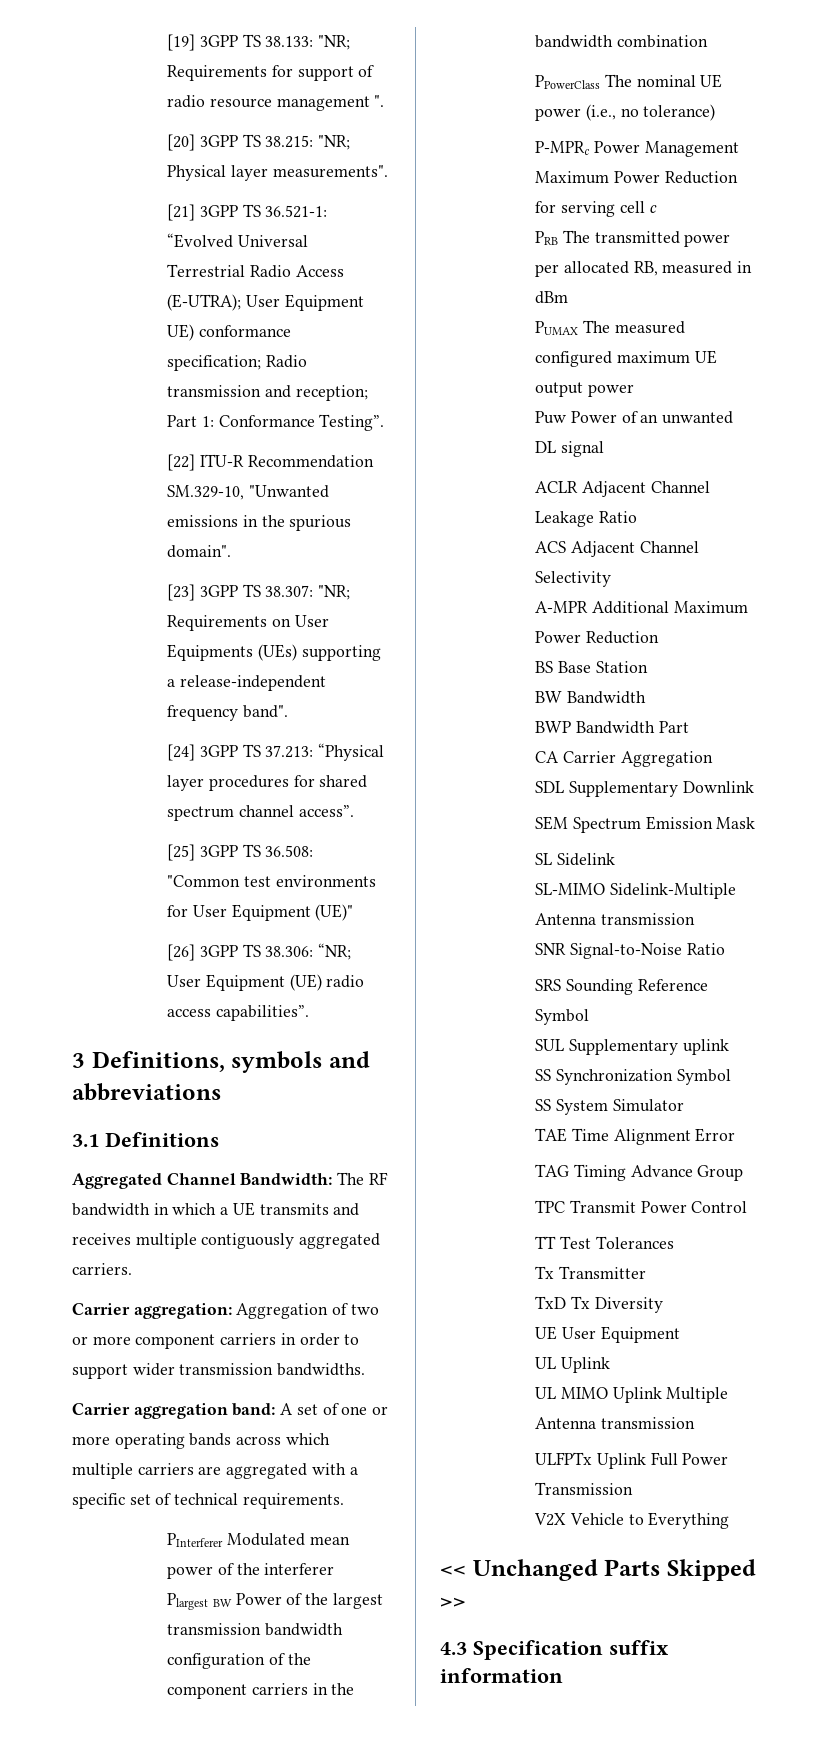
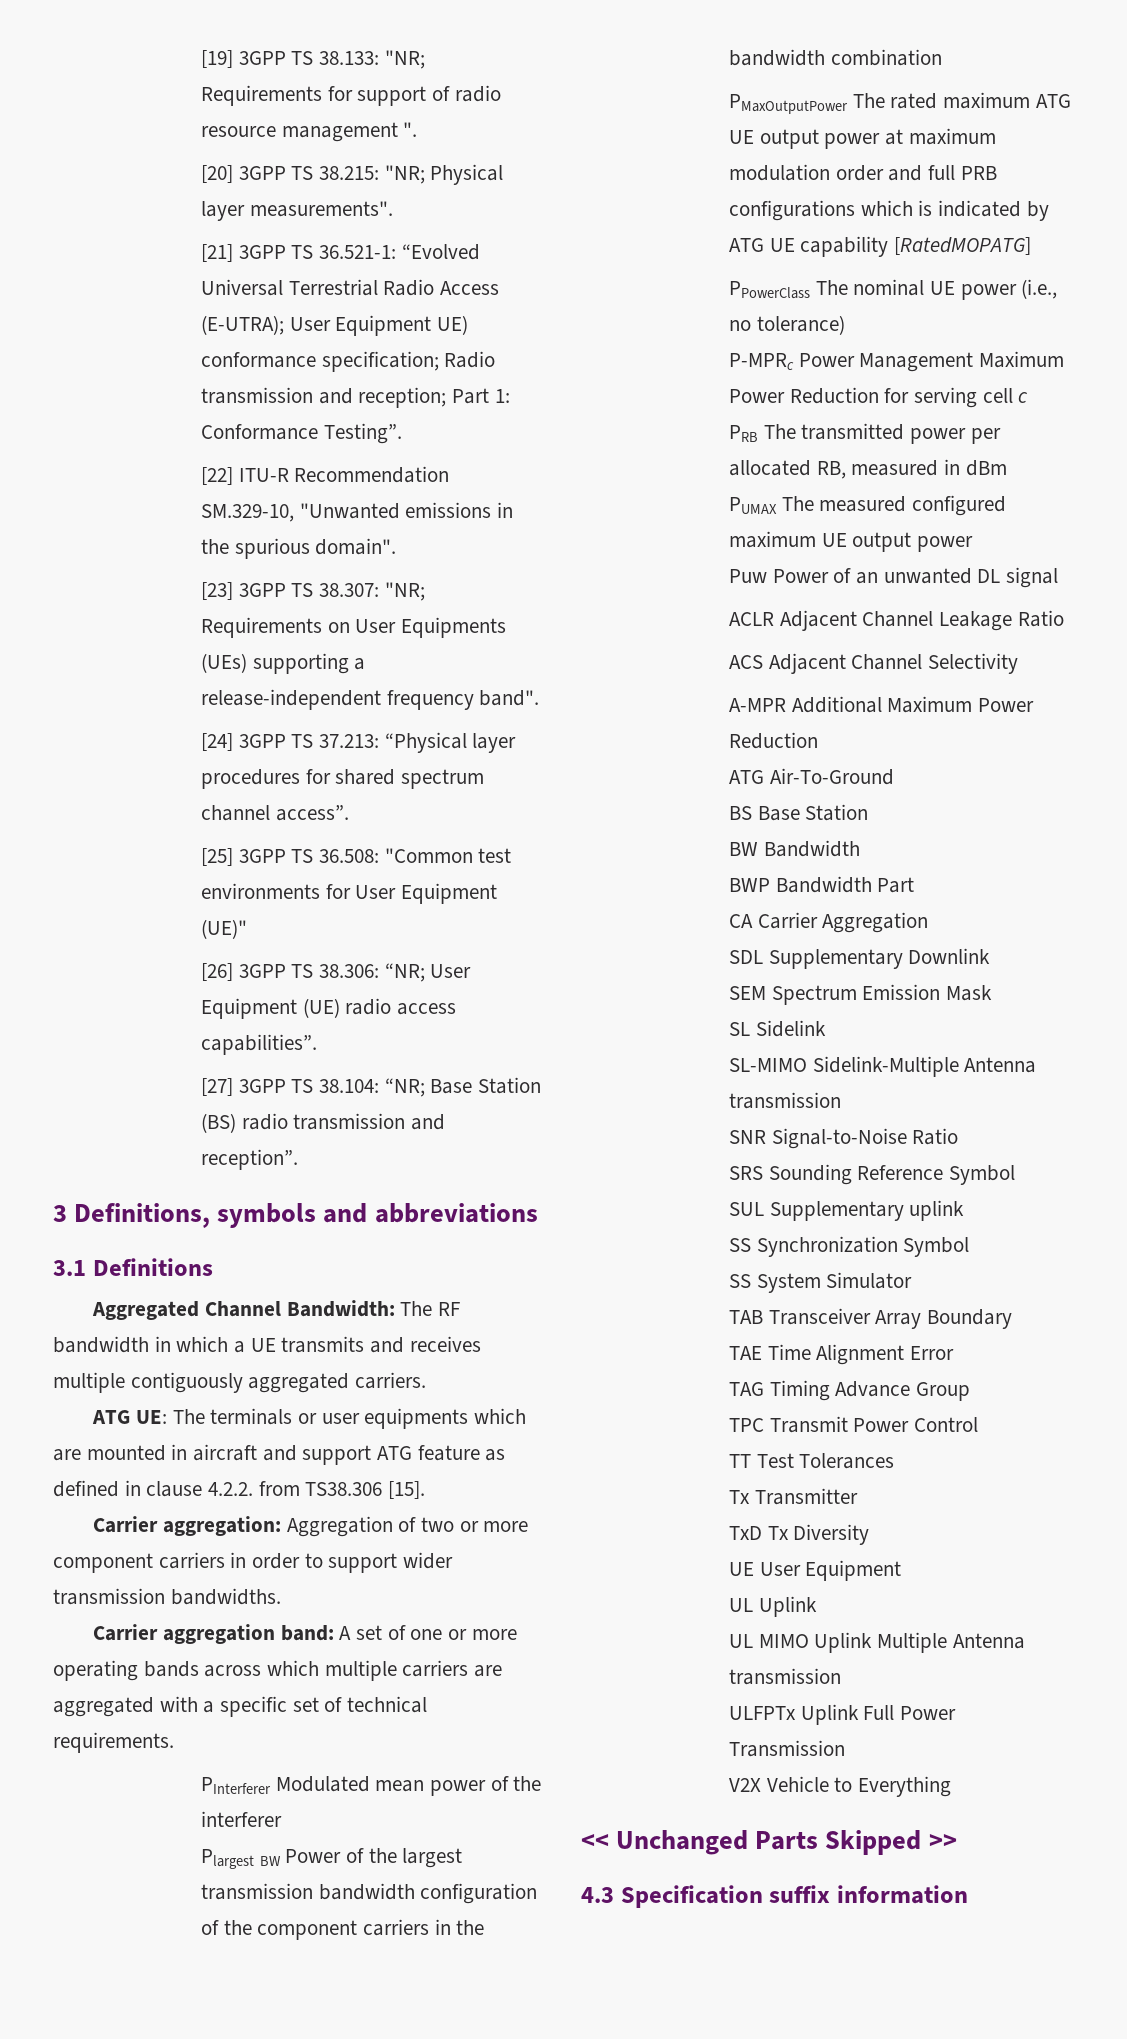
(309, 1013) none -> [200,1077,541,1097] [200,1113,445,1133] [200,1149,298,1170] // [27] 3GPP TS 38.104: “NR; Base Station (BS) radio transmission and reception”.
(132, 1269) none -> [92,1408,527,1429] [53,1444,506,1465] [53,1480,426,1499] // ATG UE: The terminals or user equipments which are mounted in aircraft and support ATG feature as defined in clause 4.2.2. from TS38.306 [15].
(708, 41) none -> [728,92,1071,114] [728,128,996,149] [728,164,997,181] [728,200,1049,221] [728,236,1031,257] // PMaxOutputPower The rated maximum ATG UE output power at maximum modulation order and full PRB configurations which is indicated by ATG UE capability [RatedMOPATG]
(659, 637) none -> [728,768,894,785] // ATG Air-To-Ground
(684, 1105) none -> [728,1308,1012,1329] // TAB Transceiver Array Boundary

